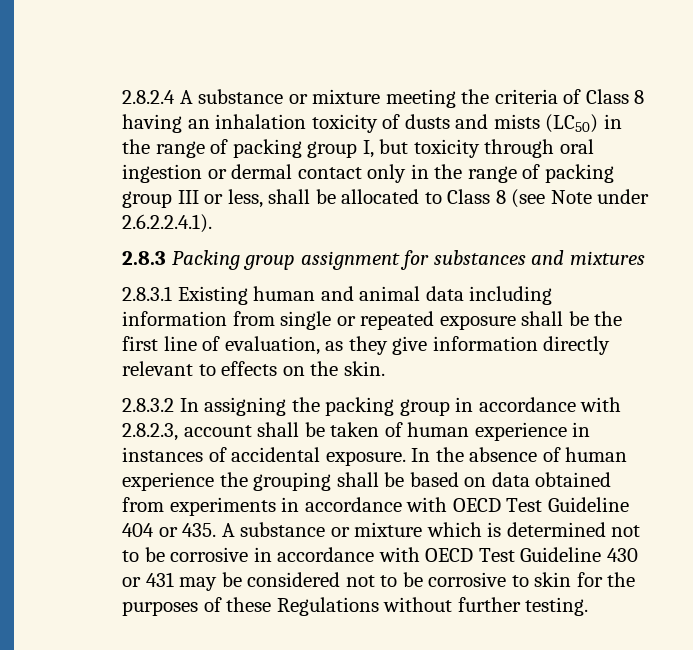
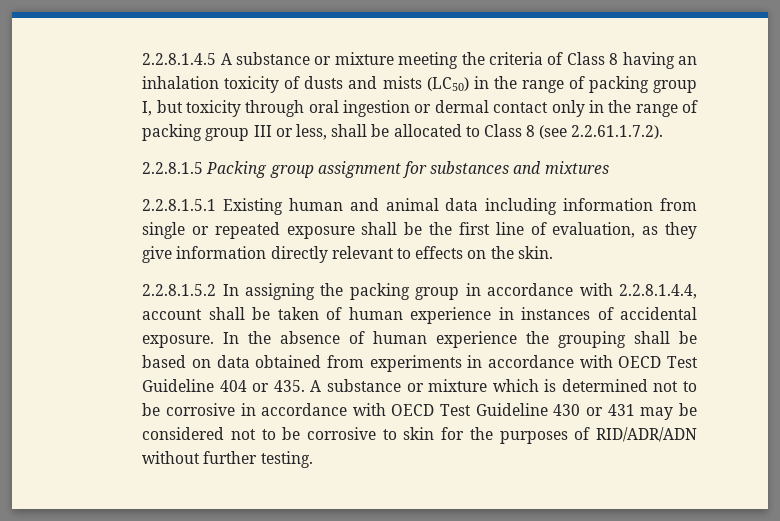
[122,90,176,104] 2.8.2.4 -> [142,53,217,65] 2.2.8.1.4.5
[550,189,650,204] [122,214,213,233] [122,251,167,265] Note under 2.6.2.2.4.1). // 2.8.3 -> [571,125,664,139] [142,162,204,174] 2.2.61.1.7.2). // 2.2.8.1.5
[122,286,173,301] 2.8.3.1 -> [142,199,217,211] 2.2.8.1.5.1
[122,398,175,412] 2.8.3.2 -> [142,284,217,296] 2.2.8.1.5.2
[122,423,179,441] 2.8.2.3, -> [619,284,698,299] 2.2.8.1.4.4,
[226,597,379,616] these Regulations -> [596,427,698,442] RID/ADR/ADN

